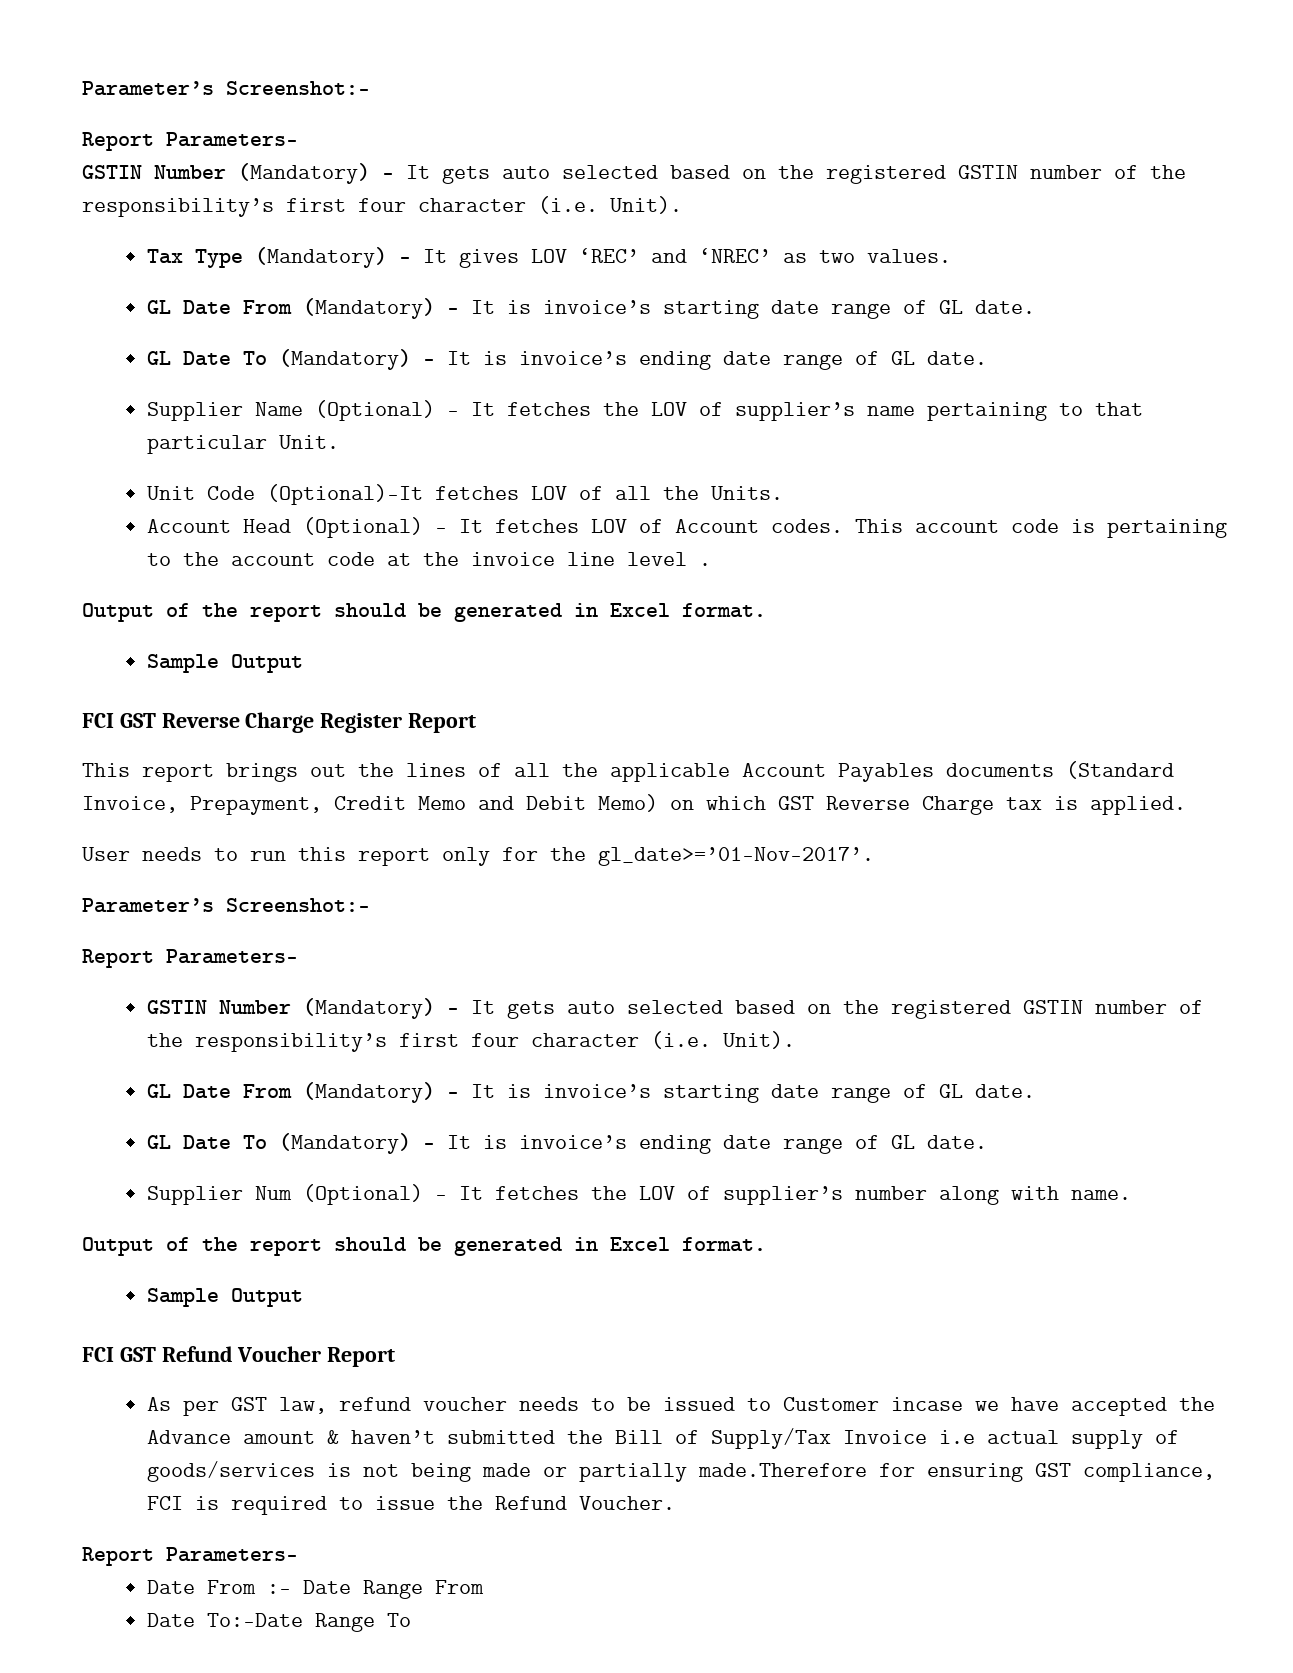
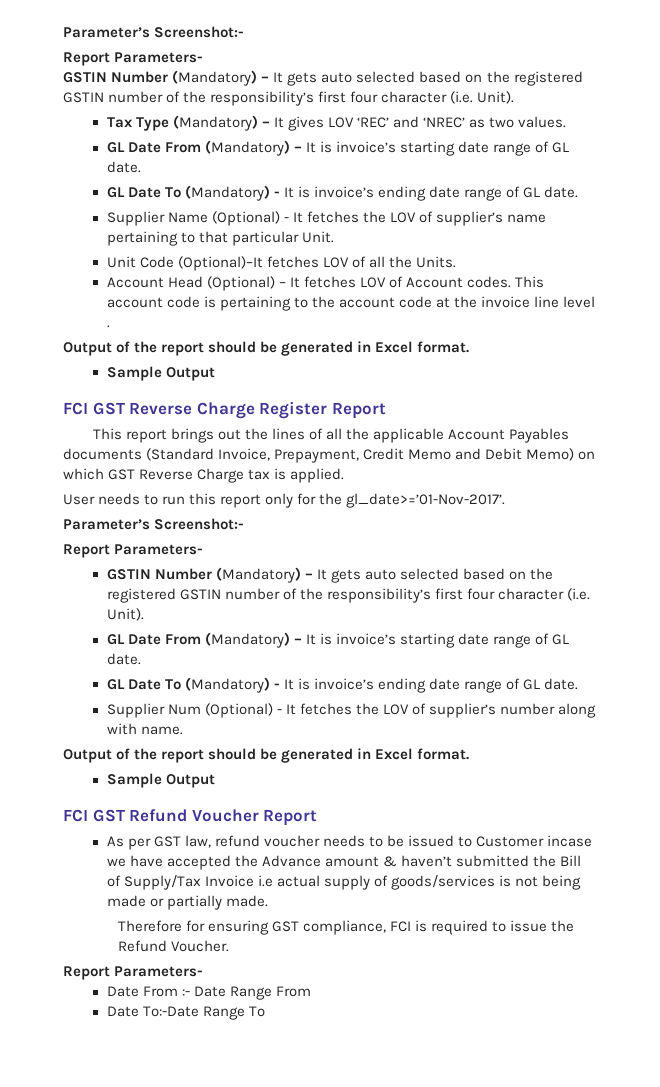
[698,1463,868,1477] made.Therefore -> [225,895,268,907] [117,920,182,932] made. // Therefore

